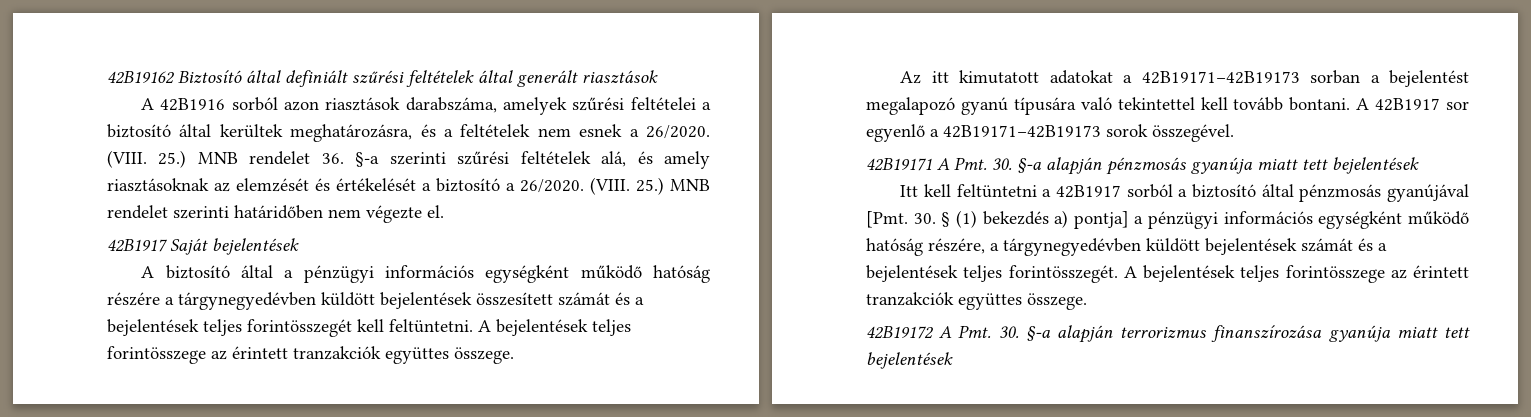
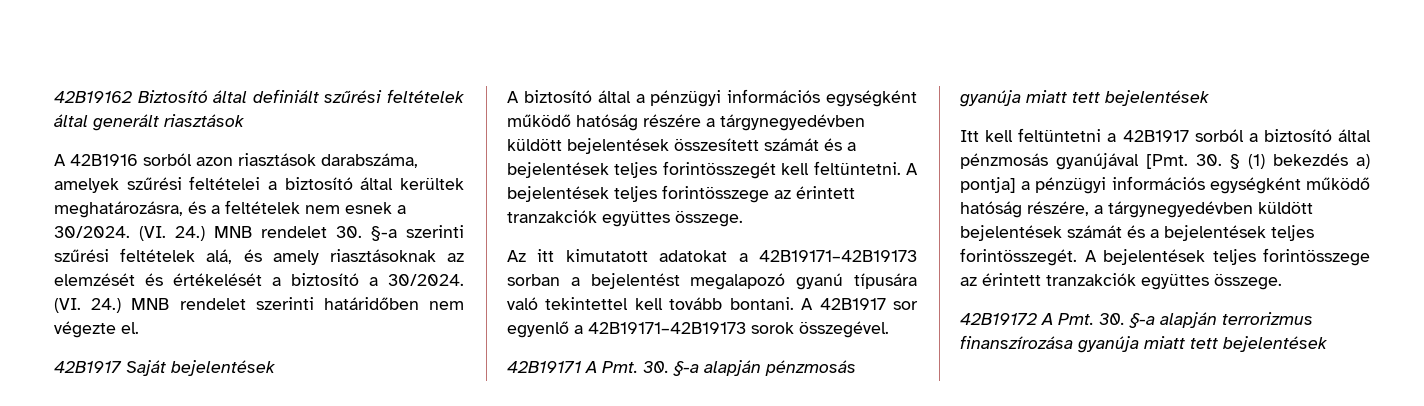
[645,125,710,139] [107,150,344,168] 26/2020. (VIII. 25.) MNB rendelet 36. -> [54,226,362,241] 30/2024. (VI. 24.) MNB rendelet 30.
[520,177,664,195] 26/2020. (VIII. 25.) -> [388,274,464,286] [54,298,122,313] 30/2024. (VI. 24.)

